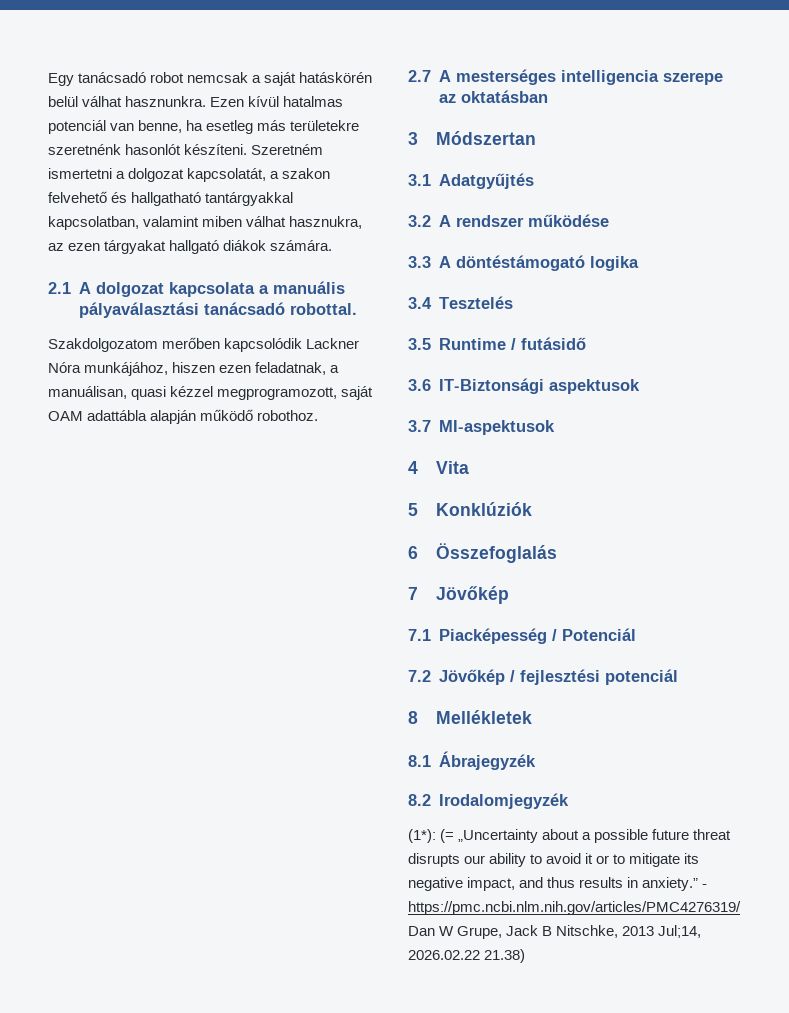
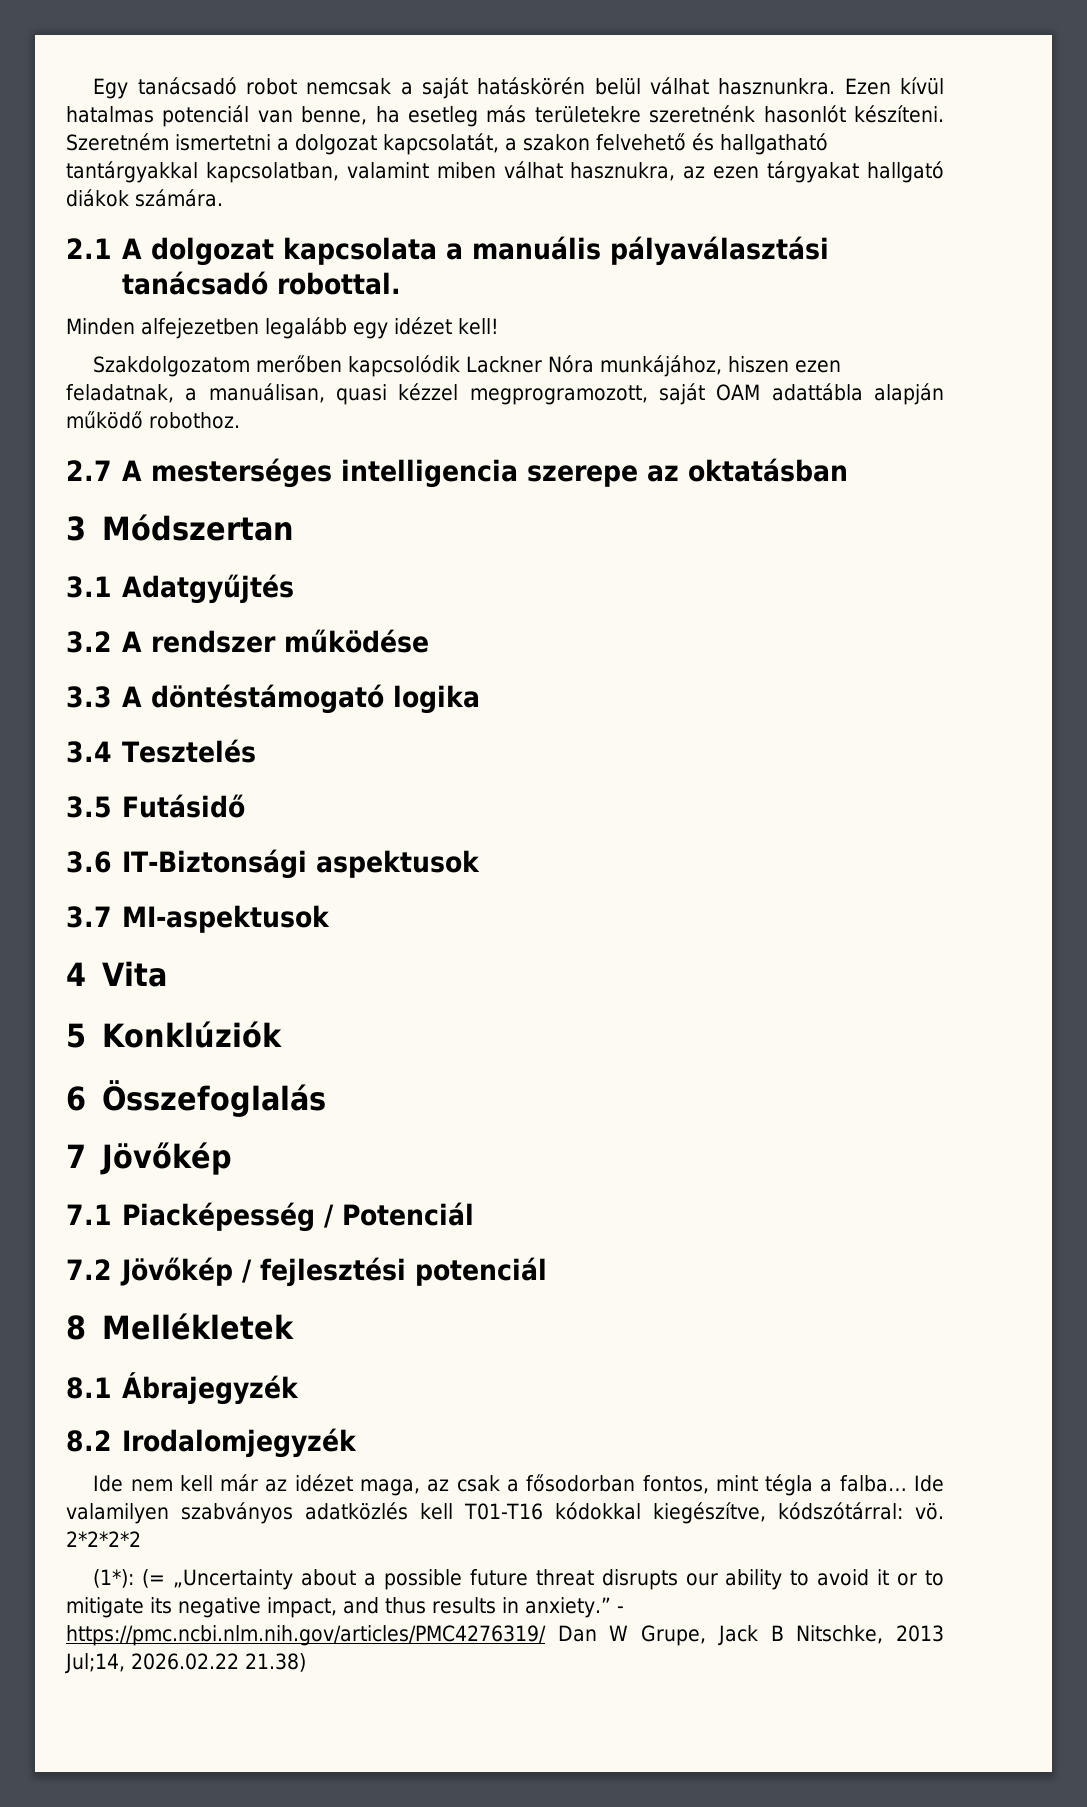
(357, 309) none -> [66,317,499,339] // Minden alfejezetben legalább egy idézet kell!
[438,337,586,350] Runtime / futásidő -> [122,794,246,818] Futásidő
(569, 801) none -> [93,1474,944,1496] [66,1502,944,1524] [66,1531,141,1547] // Ide nem kell már az idézet maga, az csak a fősodorban fontos, mint tégla a falba… Ide valamilyen szabványos adatközlés kell T01-T16 kódokkal kiegészítve, kódszótárral: vö. 2*2*2*2

